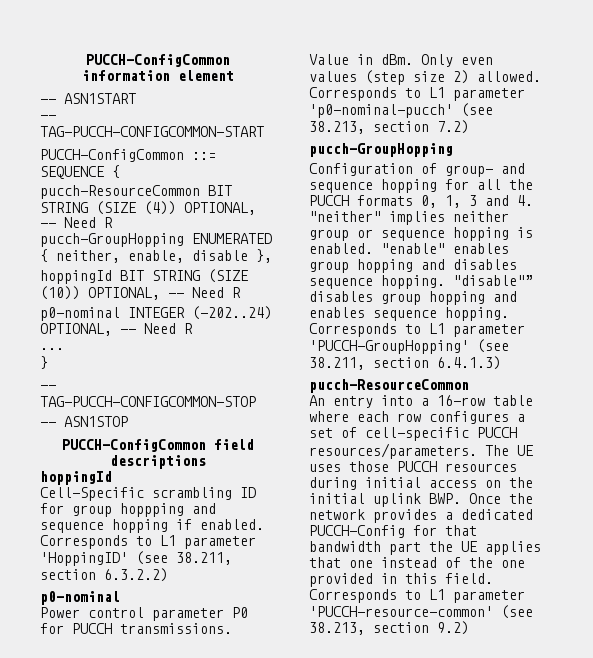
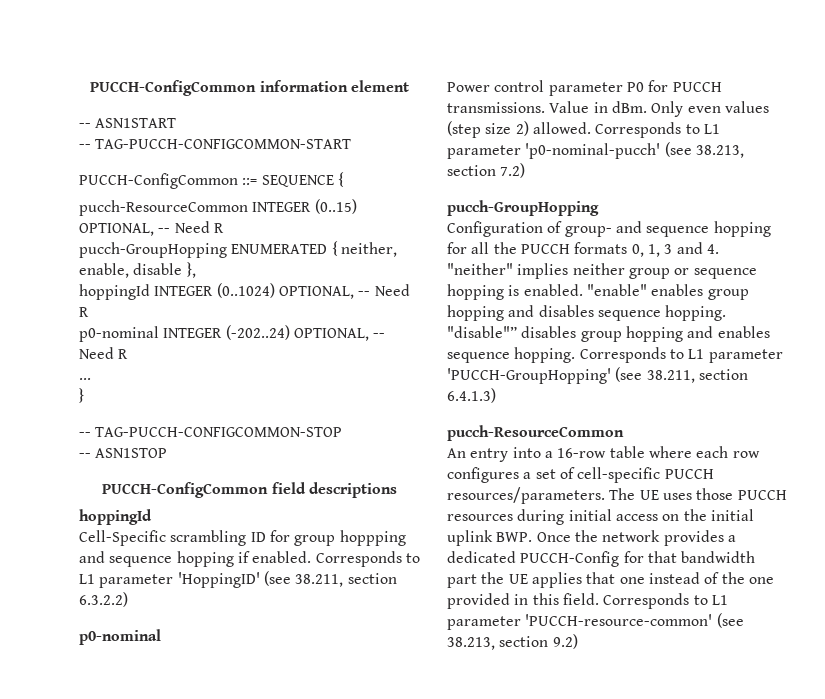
[208,185,232,196] [40,201,176,215] BIT STRING (SIZE (4)) -> [252,199,357,214] INTEGER (0..15)
[120,269,248,283] [40,286,80,300] BIT STRING (SIZE (10)) -> [154,283,275,298] INTEGER (0..1024)

